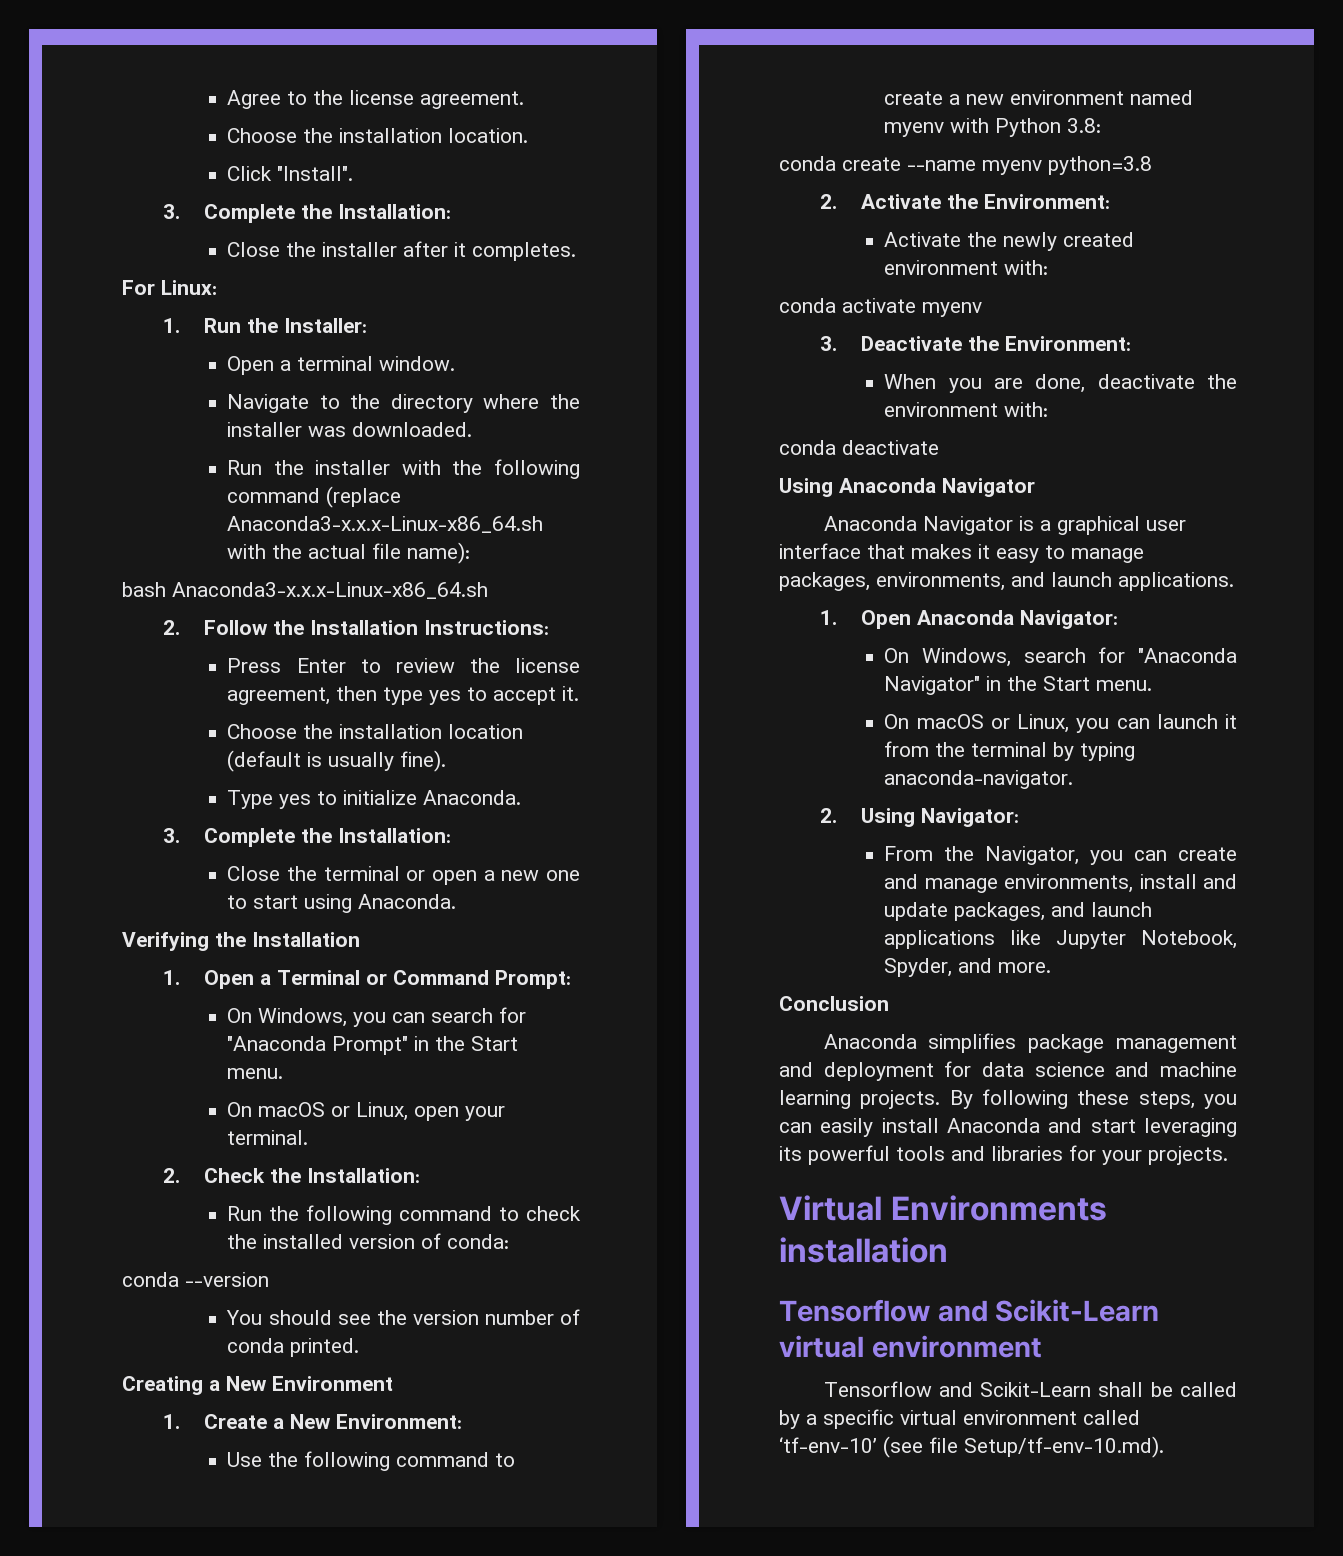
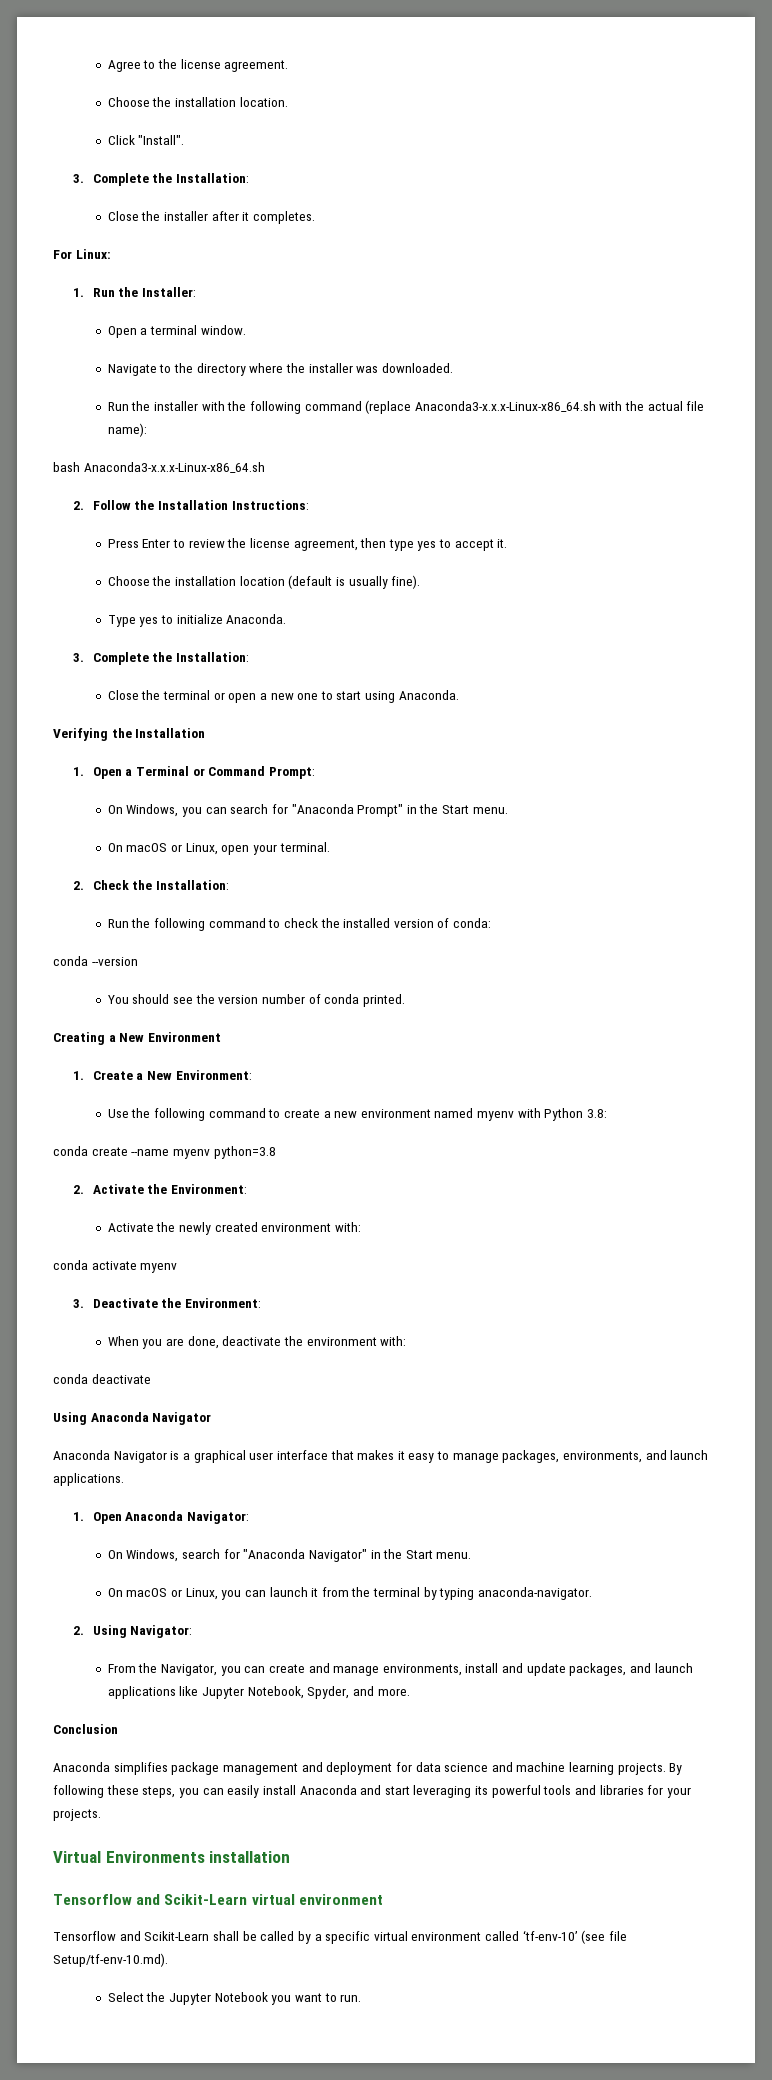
(1164, 1447) none -> [107,1992,362,2005] // Select the Jupyter Notebook you want to run.

